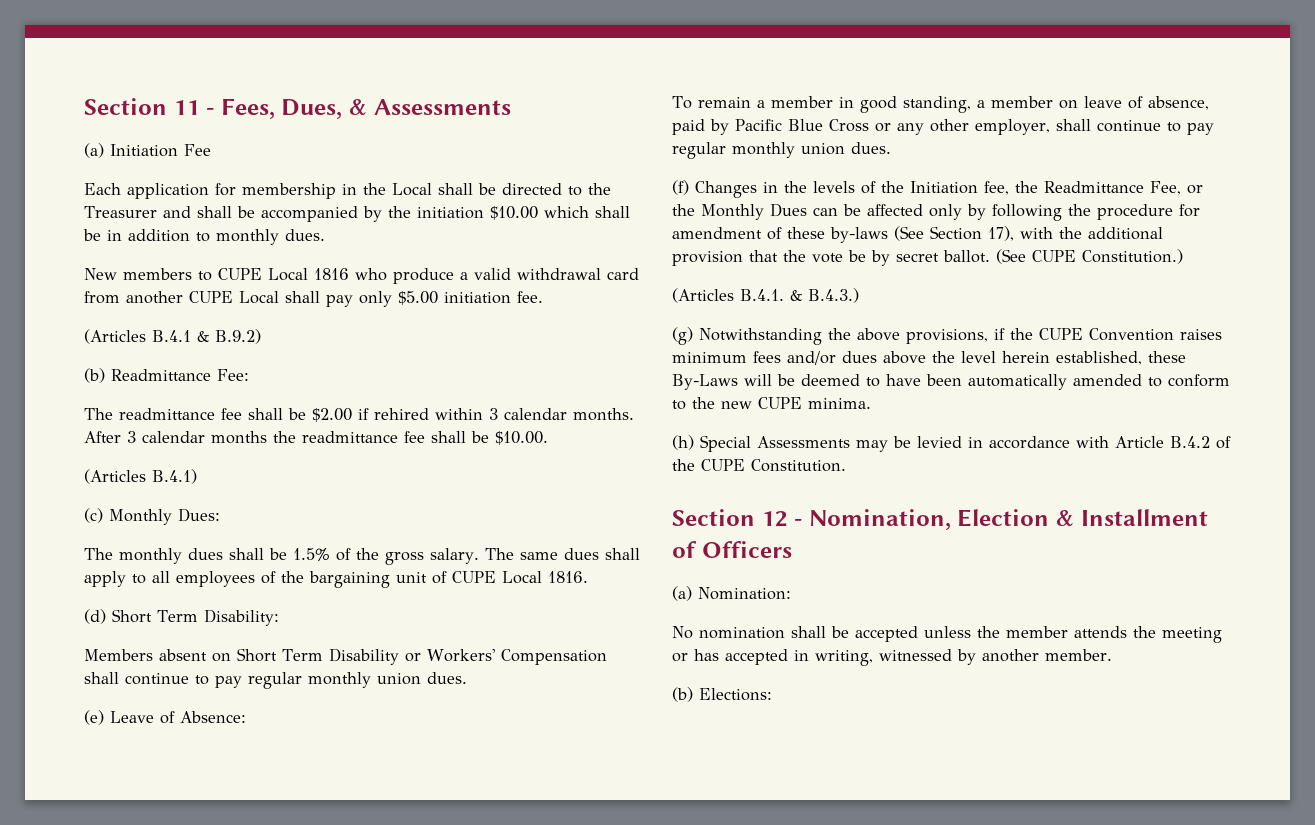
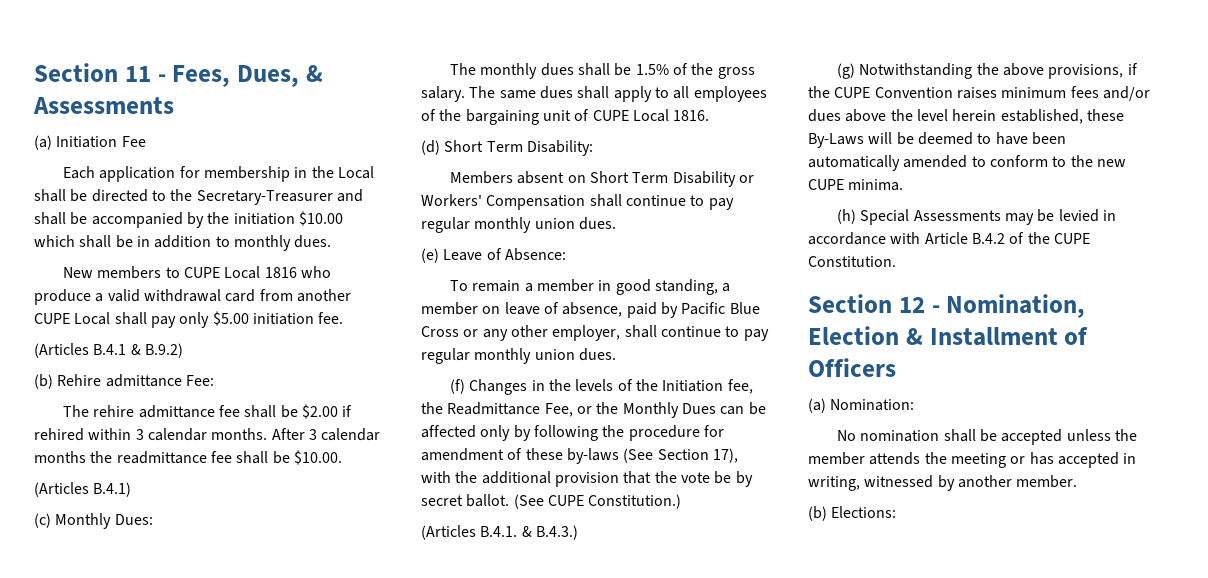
[84,206,157,218] Treasurer -> [196,190,333,205] Secretary-Treasurer
[111,369,211,381] Readmittance -> [57,374,182,387] Rehire admittance
[119,408,215,420] readmittance -> [93,405,215,418] rehire admittance

